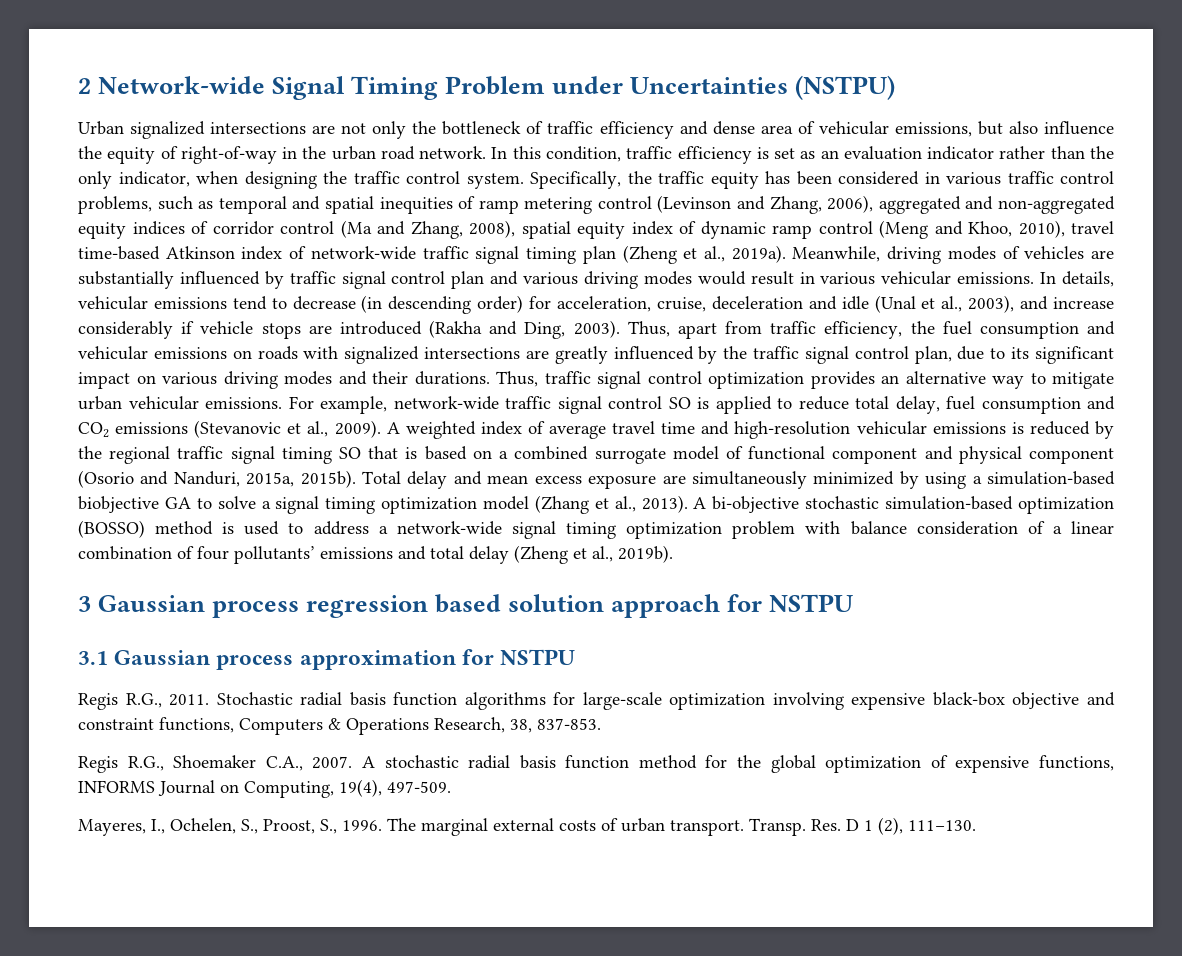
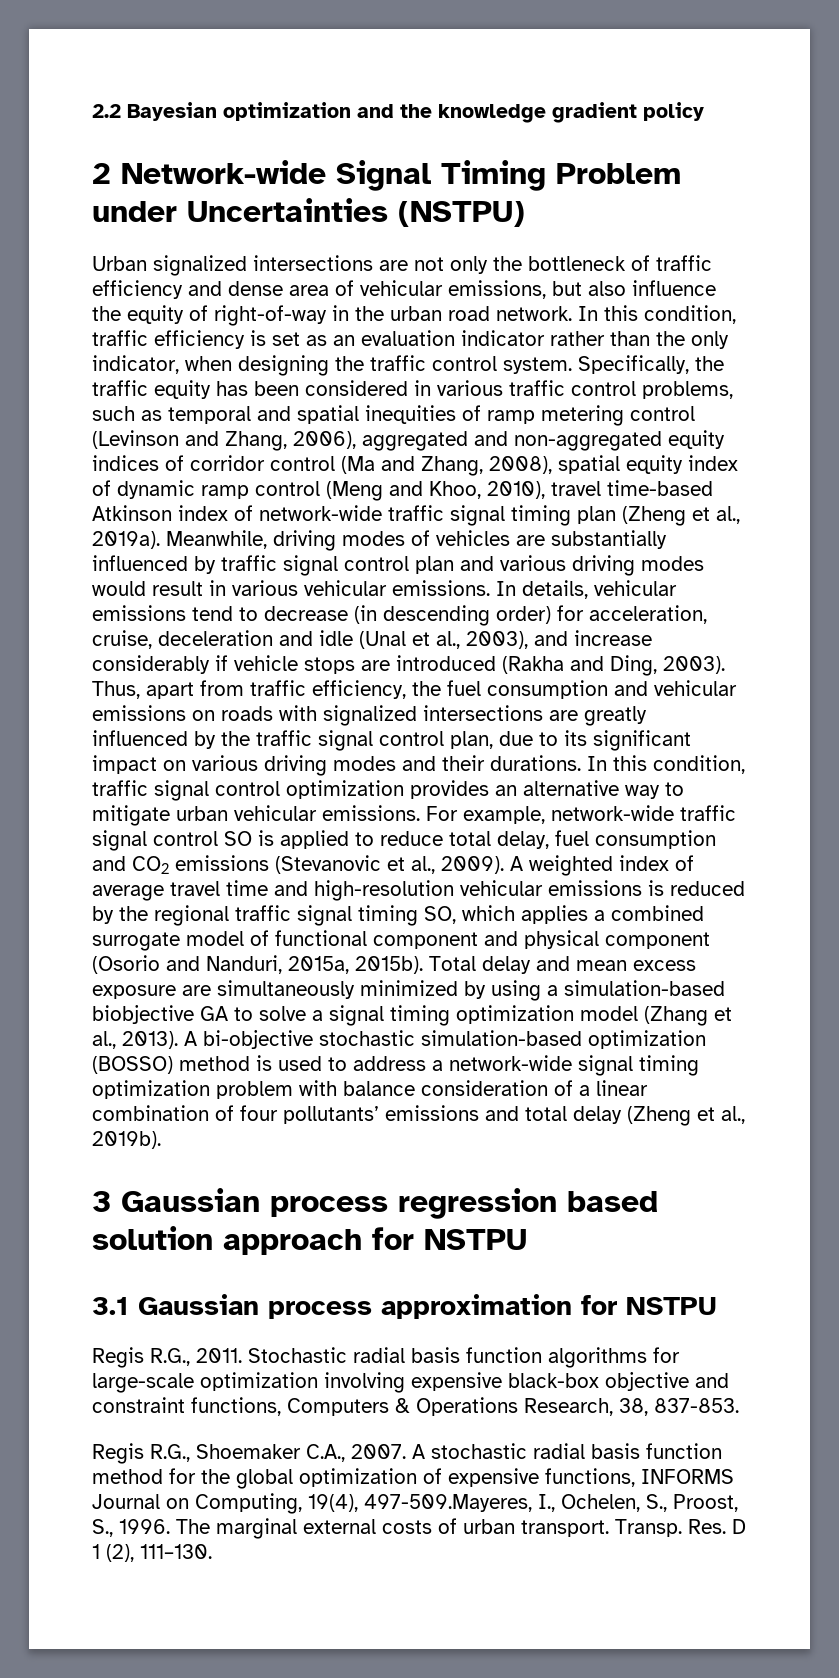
(78, 86) none -> [92,102,704,123] 2.2 Bayesian optimization and the knowledge gradient policy //
[496,371,538,387] Thus, -> [587,755,745,774] In this condition,
[339,446,492,460] SO that is based on -> [424,905,588,924] SO, which applies
[387,781,451,793] [78,819,146,836] 497-509. // Mayeres, -> [364,1494,532,1512] 497-509.Mayeres,

